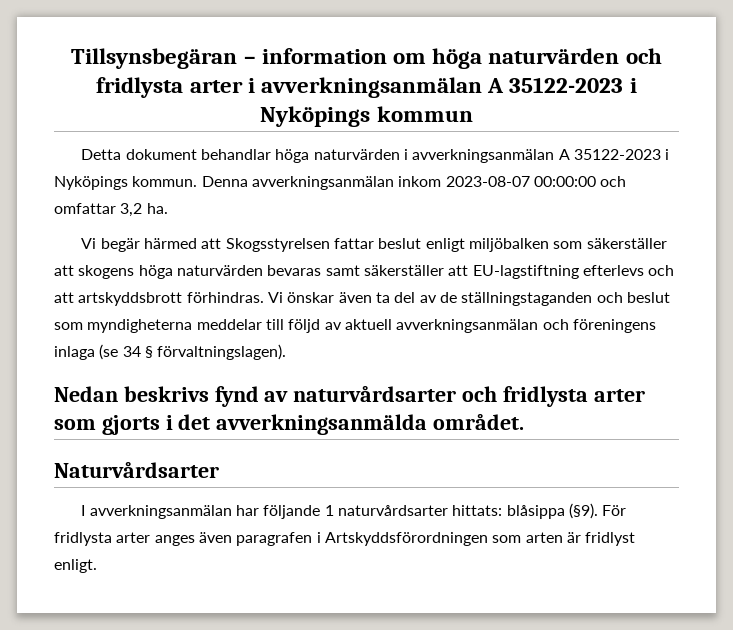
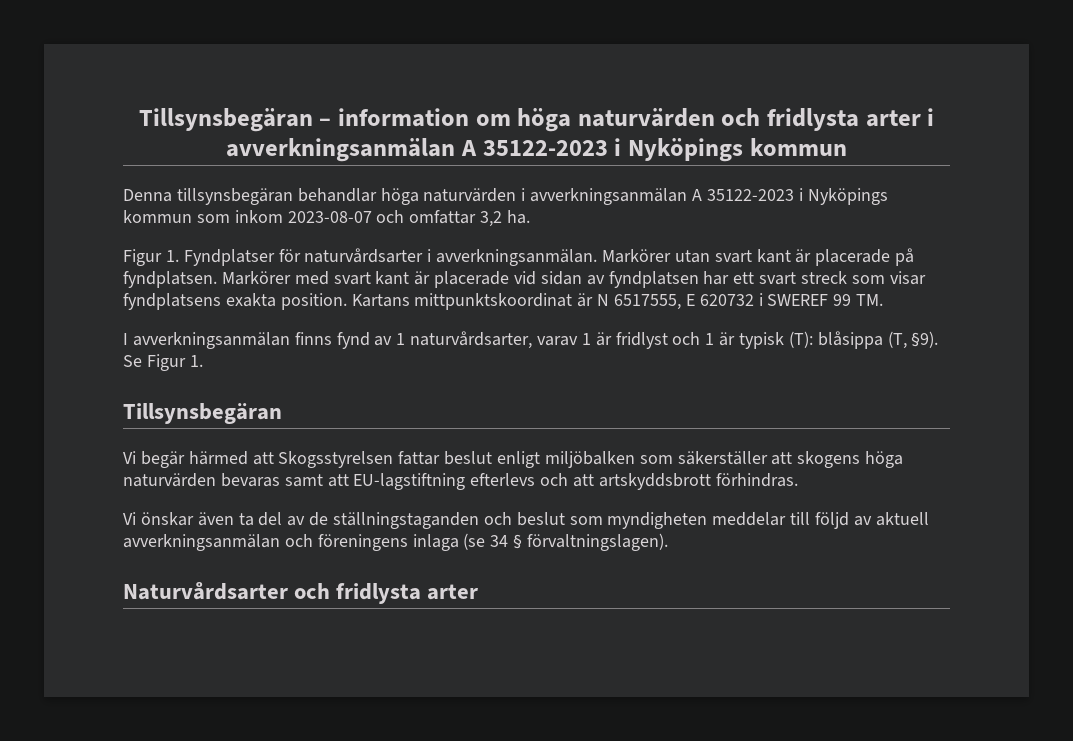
[81,149,197,160] Detta dokument -> [123,188,293,205] Denna tillsynsbegäran
[132,176,394,190] kommun. Denna avverkningsanmälan -> [123,210,230,223] kommun som
[533,176,596,187] 00:00:00 -> (372, 217) none
(168, 208) none -> [123,248,915,266] [123,271,926,288] [123,293,884,310] [123,331,939,349] [123,354,203,371] [123,403,282,424] // Figur 1. Fyndplatser för naturvårdsarter i avverkningsanmälan. Markörer utan svart kant är placerade på fyndplatsen. Markörer med svart kant är placerade vid sidan av fyndplatsen har ett svart streck som visar fyndplatsens exakta position. Kartans mittpunktskoordinat är N 6517555, E 620732 i SWEREF 99 TM. // I avverkningsanmälan finns fynd av 1 naturvårdsarter, varav 1 är fridlyst och 1 är typisk (T): blåsippa (T, §9). Se Figur 1. // Tillsynsbegäran
[363,265,444,276] säkerställer -> (323, 480) none
(264, 297) none -> (798, 480) //
[87,319,193,333] myndigheterna -> [607,512,708,529] myndigheten
[54,385,645,407] [54,413,525,435] [54,461,219,478] [81,503,627,519] [54,532,636,546] [54,559,97,573] Nedan beskrivs fynd av naturvårdsarter och fridlysta arter som gjorts i det avverkningsanmälda området. // Naturvårdsarter // I avverkningsanmälan har följande 1 naturvårdsarter hittats: blåsippa (§9). För fridlysta arter anges även paragrafen i Artskyddsförordningen som arten är fridlyst enligt. -> [123,582,479,604] Naturvårdsarter och fridlysta arter

